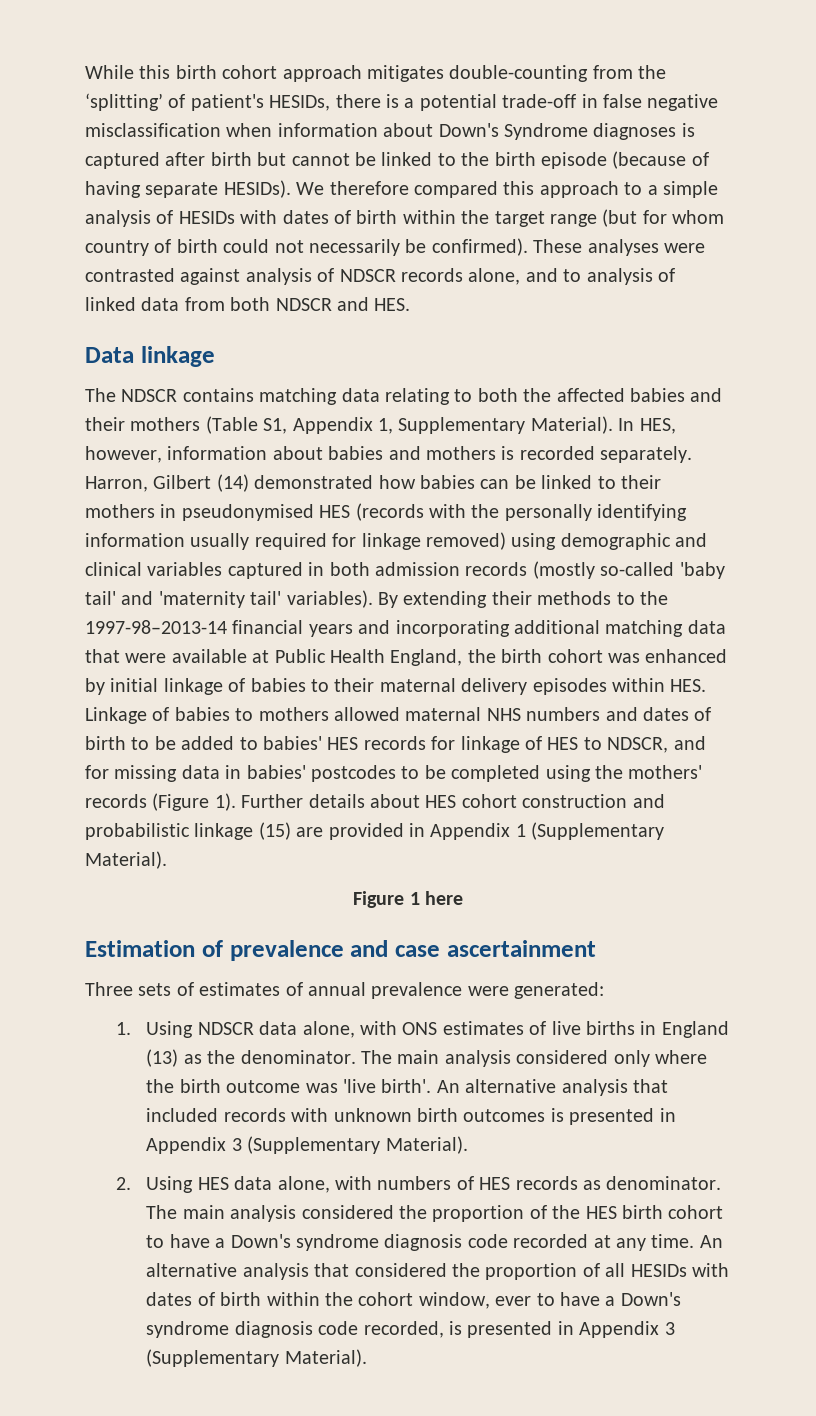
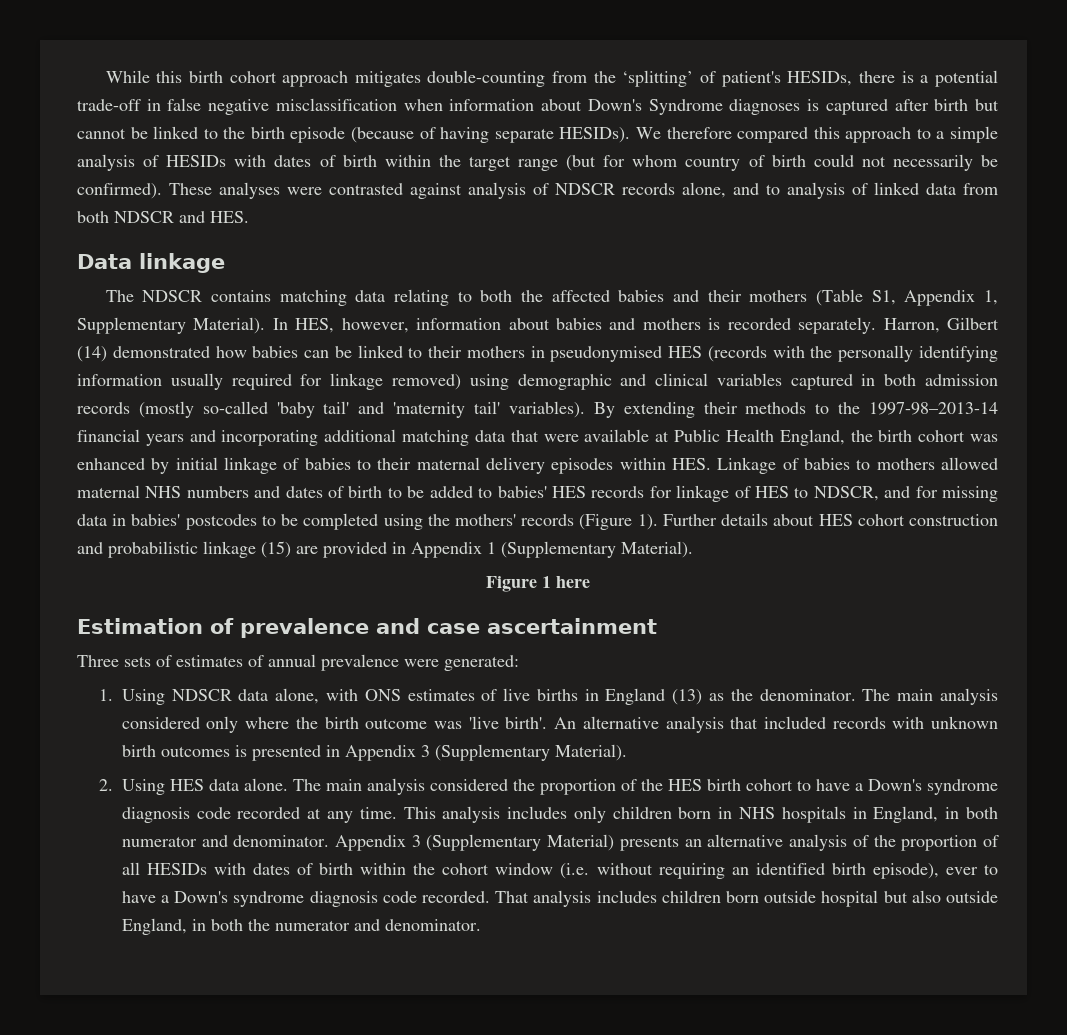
[277,1176,722,1193] alone, with numbers of HES records as denominator. -> [243,778,288,791] alone.
[699,1235,723,1248] [146,1263,447,1280] An alternative analysis that considered -> [403,806,998,823] [121,834,869,851] This analysis includes only children born in NHS hospitals in England, in both numerator and denominator. Appendix 3 (Supplementary Material) presents an alternative analysis of
[418,1292,490,1309] window, -> [495,863,939,879] window (i.e. without requiring an identified birth episode),
[363,1321,675,1338] [146,1349,367,1367] recorded, is presented in Appendix 3 (Supplementary Material). -> [421,890,999,907] [121,918,481,935] recorded. That analysis includes children born outside hospital but also outside England, in both the numerator and denominator.

